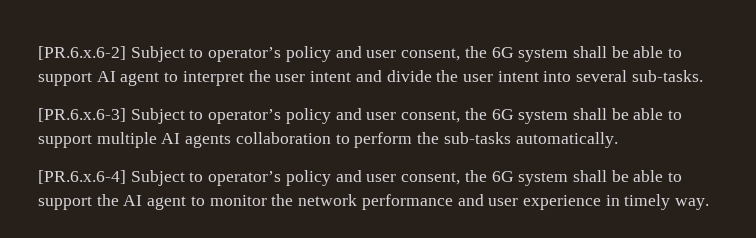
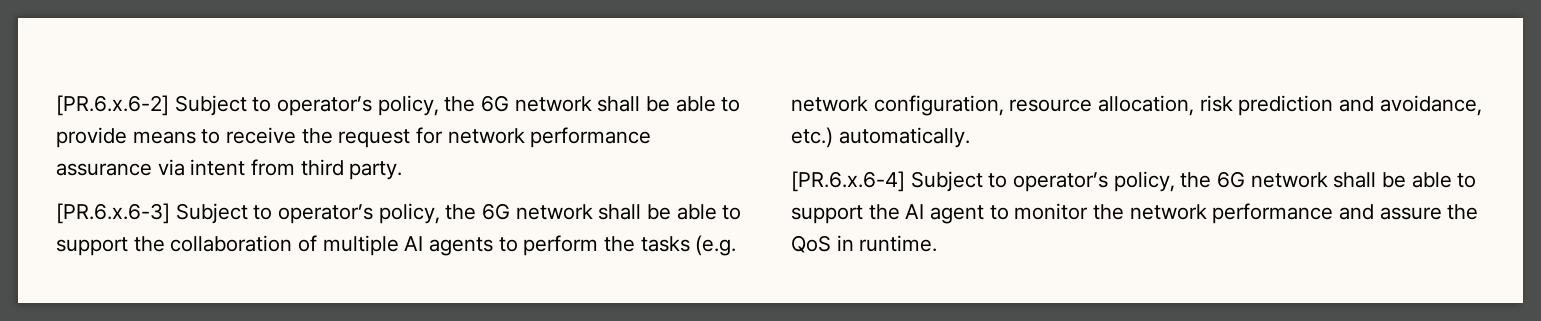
[285,46,683,62] [38,70,703,86] [38,108,683,124] [38,134,92,148] policy and user consent, the 6G system shall be able to support AI agent to interpret the user intent and divide the user intent into several sub-tasks. // [PR.6.x.6-3] Subject to operator’s policy and user consent, the 6G system shall be able to support -> [377,95,741,116] [56,127,652,148] [56,159,403,180] [56,203,742,224] [56,235,318,256] policy, the 6G network shall be able to provide means to receive the request for network performance assurance via intent from third party. // [PR.6.x.6-3] Subject to operator’s policy, the 6G network shall be able to support the collaboration of
[235,132,331,144] collaboration -> (494, 246) none
[443,132,511,144] sub-tasks -> [640,235,737,256] [791,95,1482,116] [791,127,833,148] tasks (e.g. network configuration, resource allocation, risk prediction and avoidance, etc.)
[285,170,569,186] policy and user consent, the 6G system -> [1113,171,1328,192] policy, the 6G network
[488,194,710,210] user experience in timely way. -> [1379,204,1479,220] [791,235,938,253] assure the QoS in runtime.

